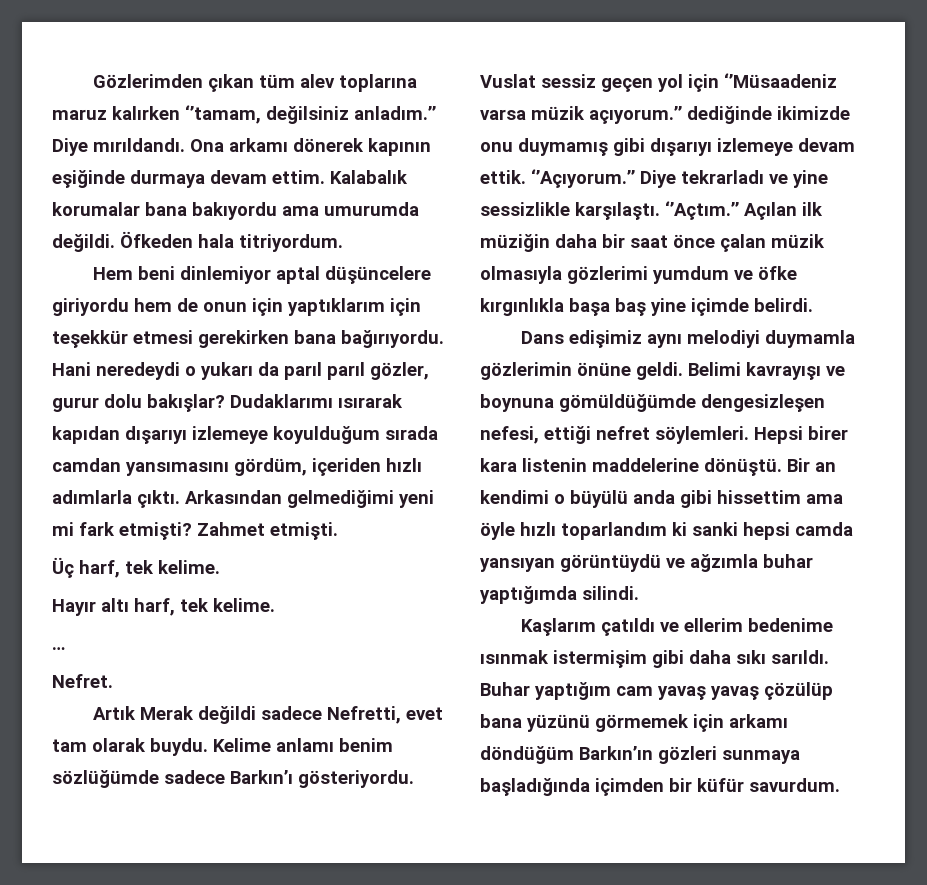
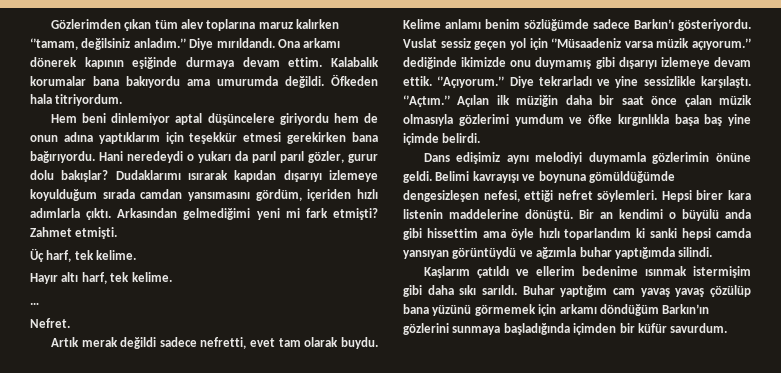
[252,298,283,316] için -> [63,132,93,142] adına
[139,706,194,720] Merak -> [81,337,118,347] merak
[326,706,401,724] Nefretti, -> [200,337,247,349] nefretti,
[658,746,717,764] gözleri -> [403,323,449,335] gözlerini

